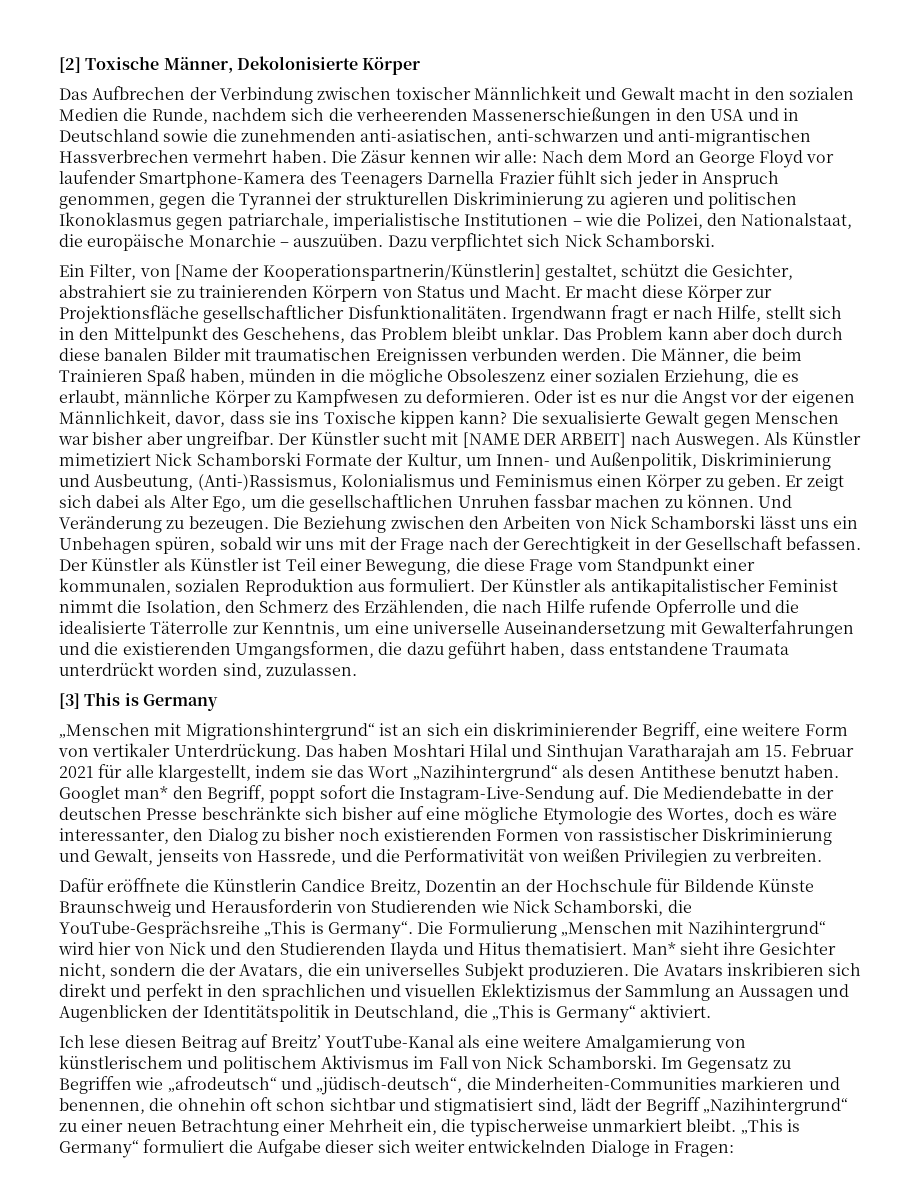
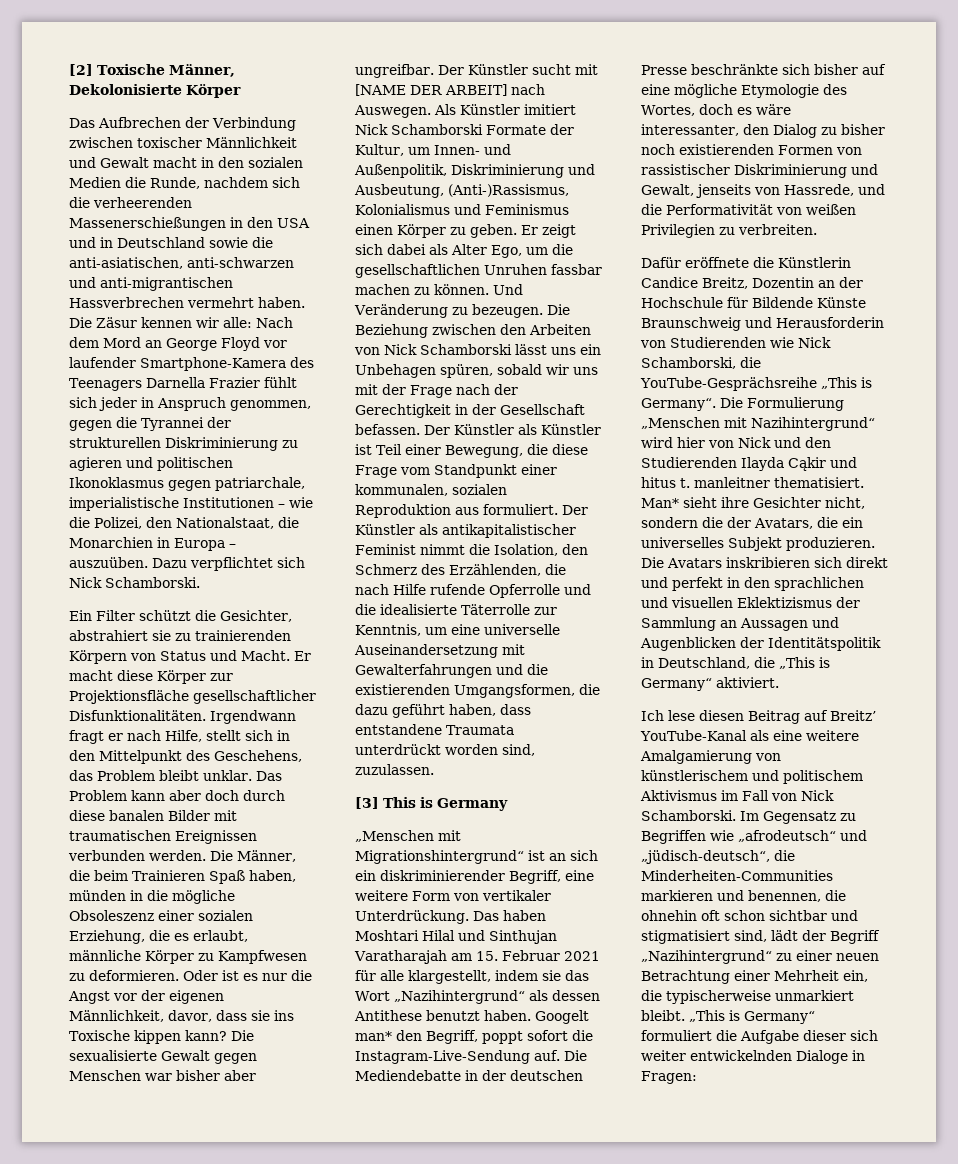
[240,129,356,142] zunehmenden -> (273, 242) none
[87,234,276,251] europäische Monarchie -> [69,537,225,551] Monarchien in Europa
[89,264,617,281] Filter, von [Name der Kooperationspartnerin/Künstlerin] gestaltet, -> [96,610,135,621] Filter
[59,453,151,466] mimetiziert -> [524,104,576,115] imitiert
[588,765,636,778] desen -> [551,990,600,1001] dessen
[59,786,120,803] Googlet -> [535,1010,589,1024] Googelt
[442,942,521,955] und Hitus -> [788,457,857,471] [641,477,770,488] Cąkir und hitus t. manleitner
[324,1035,454,1048] YoutTube-Kanal -> [640,730,747,741] YouTube-Kanal

